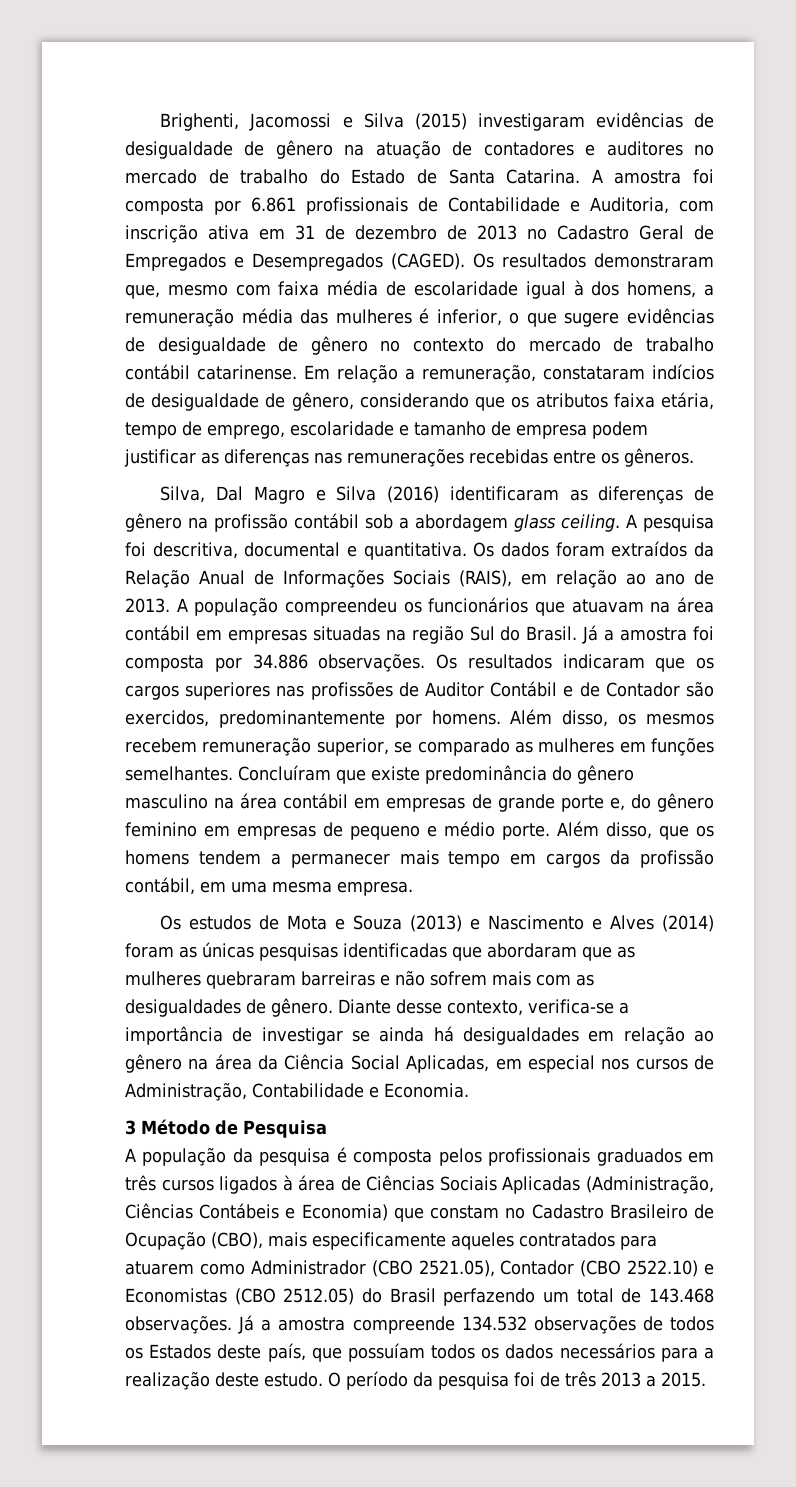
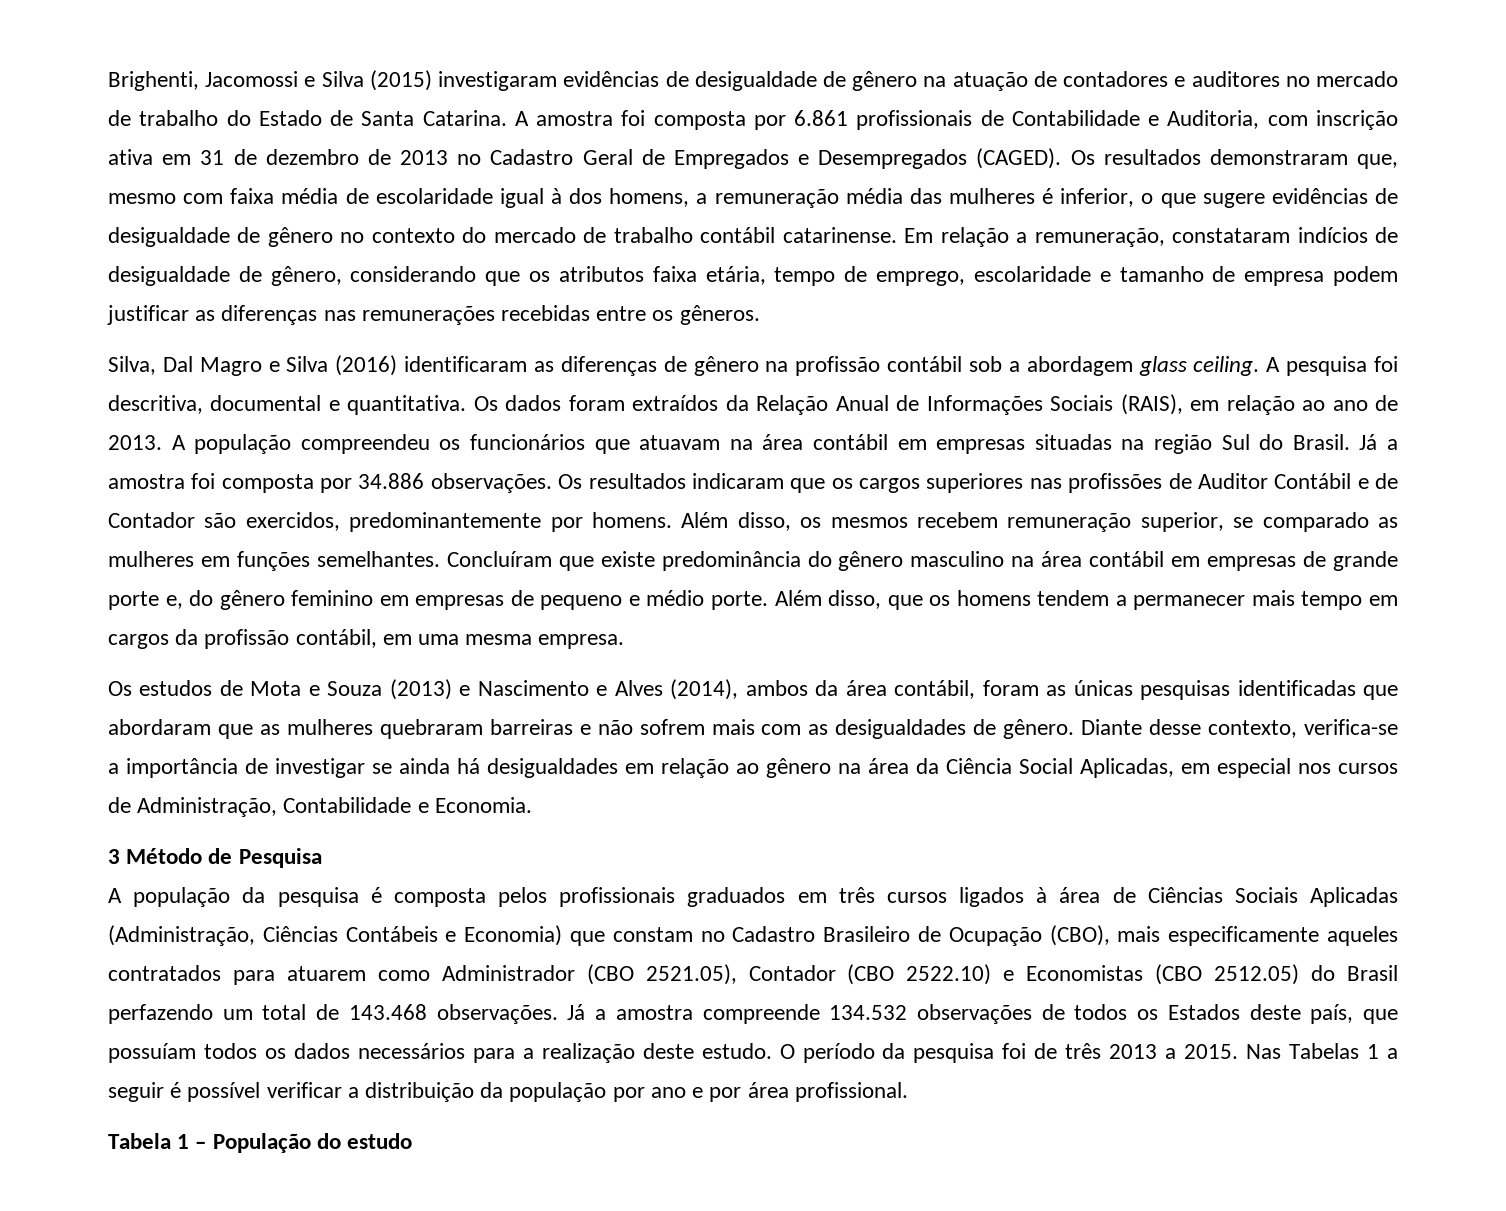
[661,915,714,932] (2014) -> [670,679,976,700] (2014), ambos da área contábil,
(706, 1379) none -> [1246,1043,1398,1059] [108,1082,908,1102] [108,1133,413,1153] Nas Tabelas 1 a seguir é possível verificar a distribuição da população por ano e por área profissional. // Tabela 1 – População do estudo

